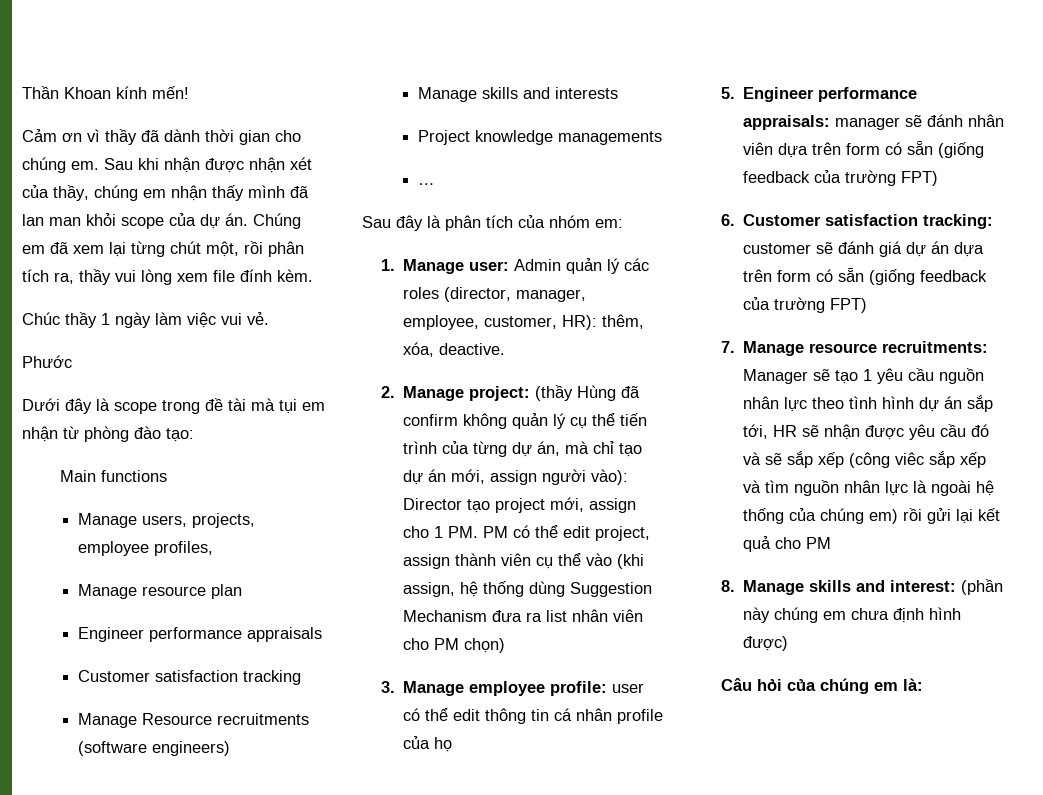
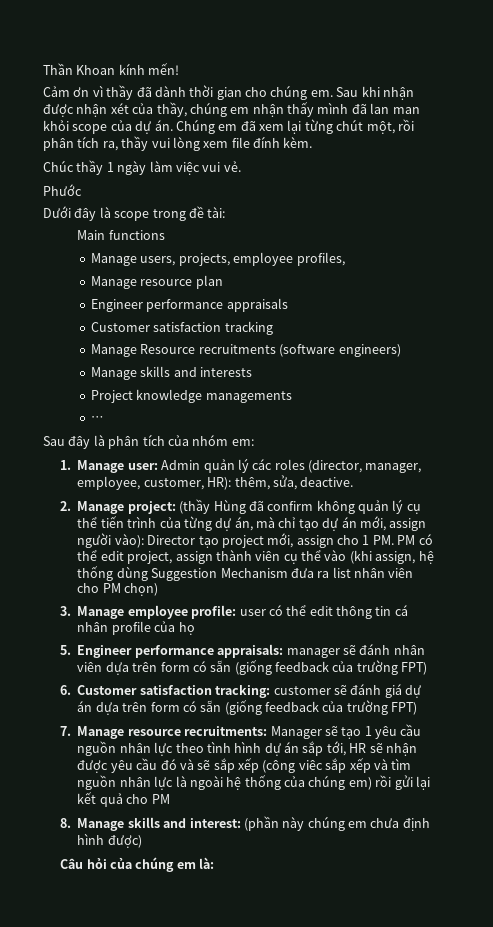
[228,398,325,414] [22,426,194,442] tài mà tụi em nhận từ phòng đào tạo: -> [207,207,226,218] tài:
[403,342,435,357] xóa, -> [272,475,297,490] sửa,

